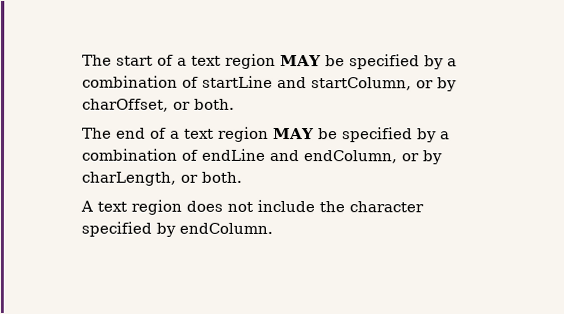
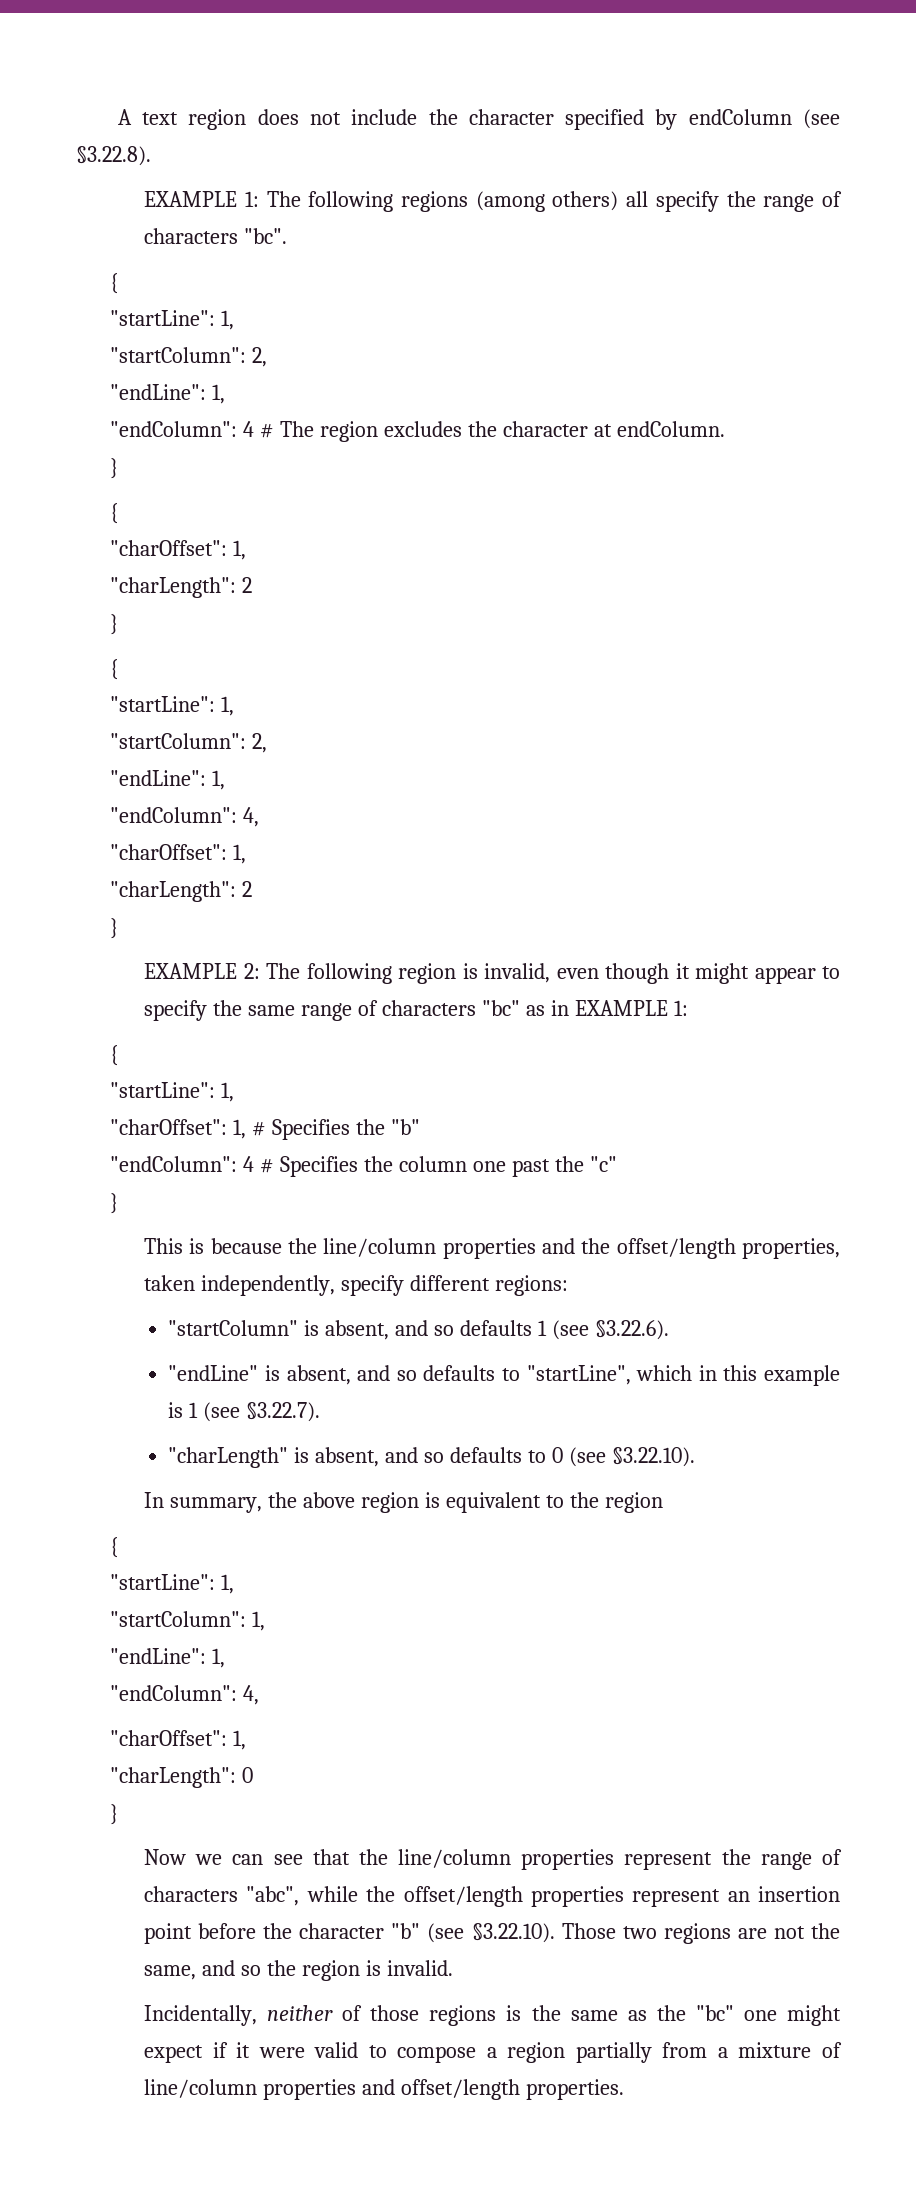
[82,53,457,70] [82,75,457,92] [82,98,235,112] [82,126,450,143] [81,148,443,165] [81,171,242,186] The start of a text region MAY be specified by a combination of startLine and startColumn, or by charOffset, or both. // The end of a text region MAY be specified by a combination of endLine and endColumn, or by charLength, or both. // -> (117, 117) none
[179,222,273,234] endColumn. -> [688,109,840,129] [76,146,151,166] [144,191,843,212] [144,228,288,244] [110,273,120,294] [110,310,234,330] [110,347,267,367] [110,384,225,404] [110,421,725,442] [110,458,120,479] [110,503,120,524] [110,540,246,560] [110,577,252,598] [110,614,120,635] [110,659,120,680] [110,696,234,716] [110,733,267,753] [110,770,225,790] [110,807,259,827] [110,844,246,864] [110,881,252,902] [110,918,120,939] [144,963,840,984] [144,1000,688,1021] [110,1045,120,1066] [110,1082,234,1102] [110,1119,420,1140] [110,1156,617,1177] [110,1193,120,1214] [144,1238,840,1259] [144,1275,568,1296] [168,1320,669,1340] [168,1365,841,1386] [168,1402,321,1422] [168,1447,695,1468] [144,1492,663,1513] [110,1537,120,1558] [110,1574,234,1594] [110,1611,265,1631] [110,1648,225,1668] [110,1685,259,1705] [110,1730,246,1750] [110,1767,253,1788] [110,1804,120,1825] [144,1849,842,1870] [144,1886,840,1907] [144,1923,841,1944] [144,1960,453,1981] [144,2005,842,2026] [144,2042,842,2063] [144,2079,624,2100] endColumn (see §3.22.8). // EXAMPLE 1: The following regions (among others) all specify the range of characters "bc". // { // "startLine": 1, // "startColumn": 2, // "endLine": 1, // "endColumn": 4 # The region excludes the character at endColumn. // } // { // "charOffset": 1, // "charLength": 2 // } // { // "startLine": 1, // "startColumn": 2, // "endLine": 1, // "endColumn": 4, // "charOffset": 1, // "charLength": 2 // } // EXAMPLE 2: The following region is invalid, even though it might appear to specify the same range of characters "bc" as in EXAMPLE 1: // { // "startLine": 1, // "charOffset": 1, # Specifies the "b" // "endColumn": 4 # Specifies the column one past the "c" // } // This is because the line/column properties and the offset/length properties, taken independently, specify different regions: // "startColumn" is absent, and so defaults 1 (see §3.22.6). // "endLine" is absent, and so defaults to "startLine", which in this example is 1 (see §3.22.7). // "charLength" is absent, and so defaults to 0 (see §3.22.10). // In summary, the above region is equivalent to the region // { // "startLine": 1, // "startColumn": 1, // "endLine": 1, // "endColumn": 4, // "charOffset": 1, // "charLength": 0 // } // Now we can see that the line/column properties represent the range of characters "abc", while the offset/length properties represent an insertion point before the character "b" (see §3.22.10). Those two regions are not the same, and so the region is invalid. // Incidentally, neither of those regions is the same as the "bc" one might expect if it were valid to compose a region partially from a mixture of line/column properties and offset/length properties.

